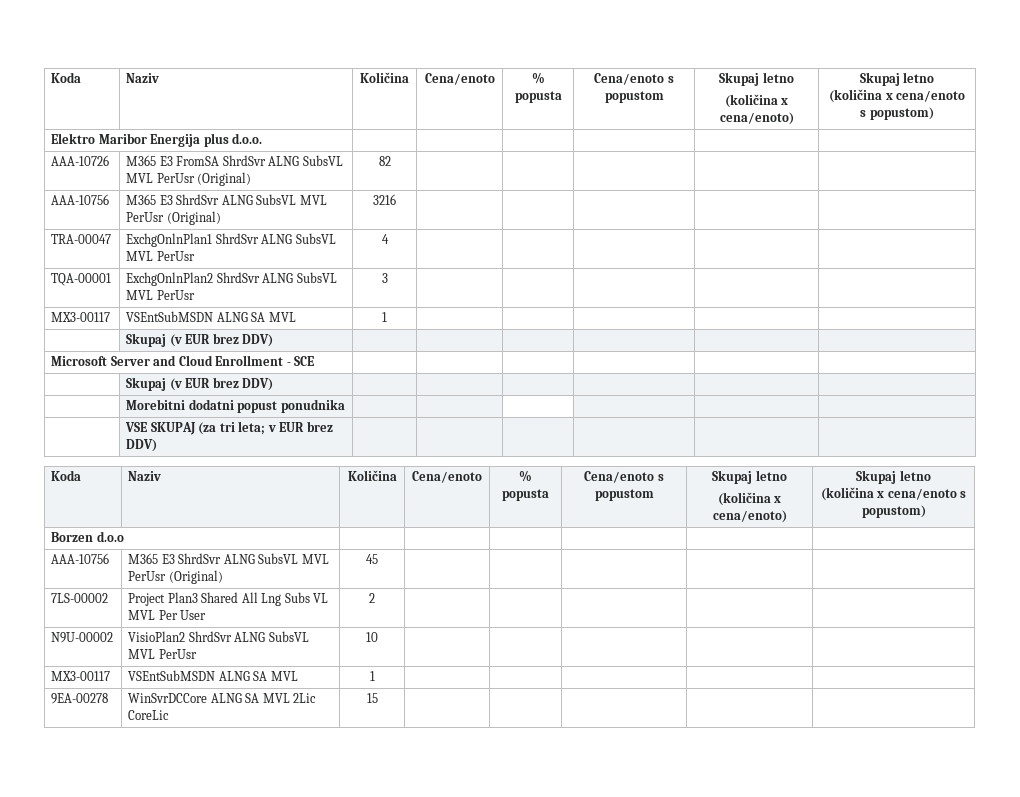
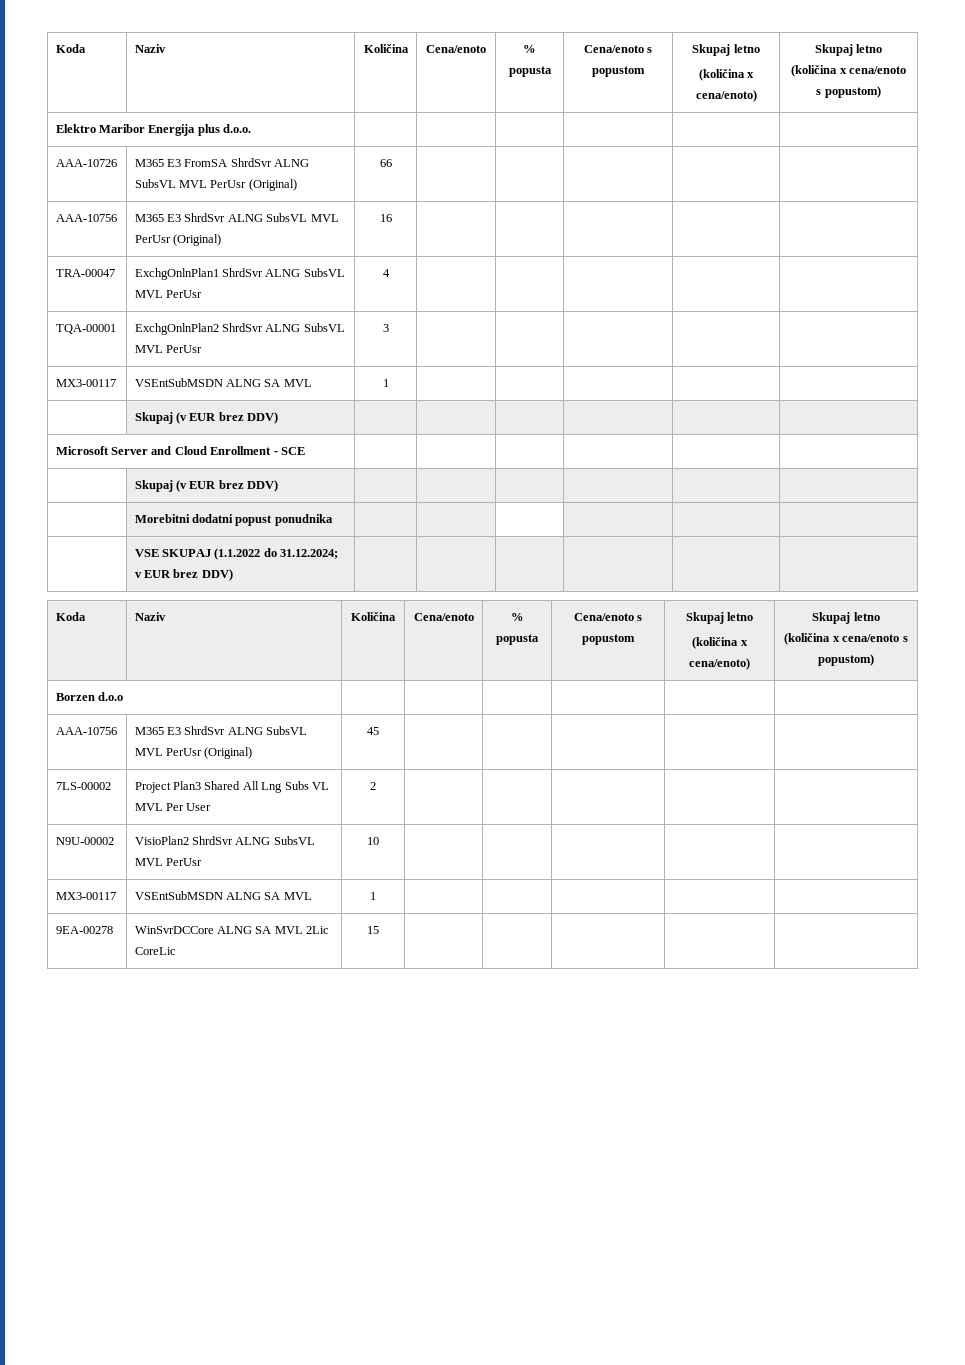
[378,156,391,166] [51,194,110,205] [126,194,327,205] [126,211,221,225] [373,194,396,205] 82 | | | | | // AAA-10756 | M365 E3 ShrdSvr ALNG SubsVL MVL PerUsr (Original) | 3216 -> [379,159,392,167] [55,214,117,222] [134,213,339,222] [134,234,222,246] [379,214,392,222] 66 | | | | | // AAA-10756 | M365 E3 ShrdSvr ALNG SubsVL MVL PerUsr (Original) | 16
[198,421,266,435] (za tri leta; -> [214,548,339,560] (1.1.2022 do 31.12.2024;

